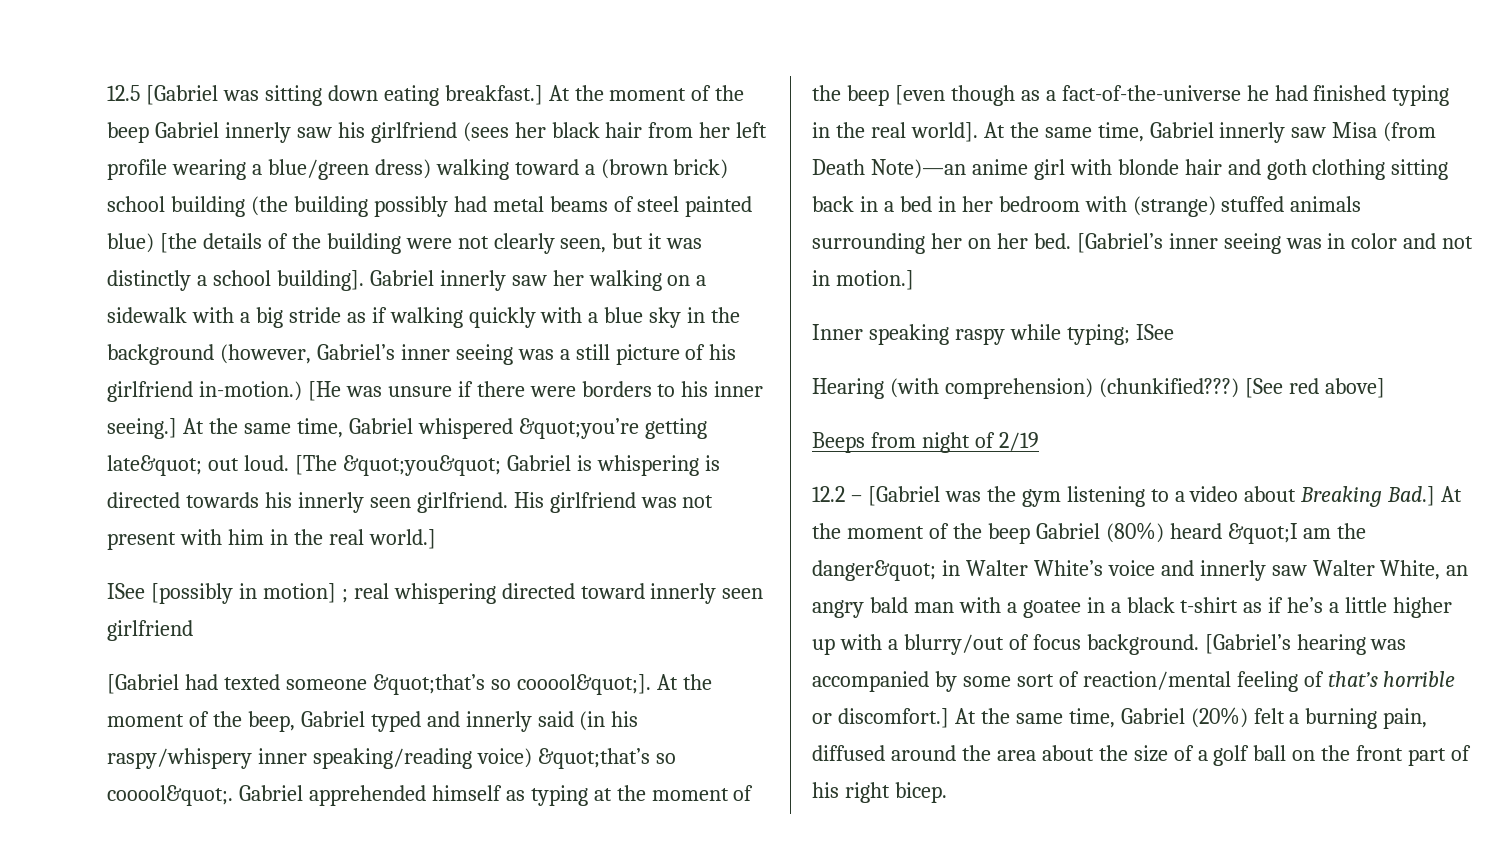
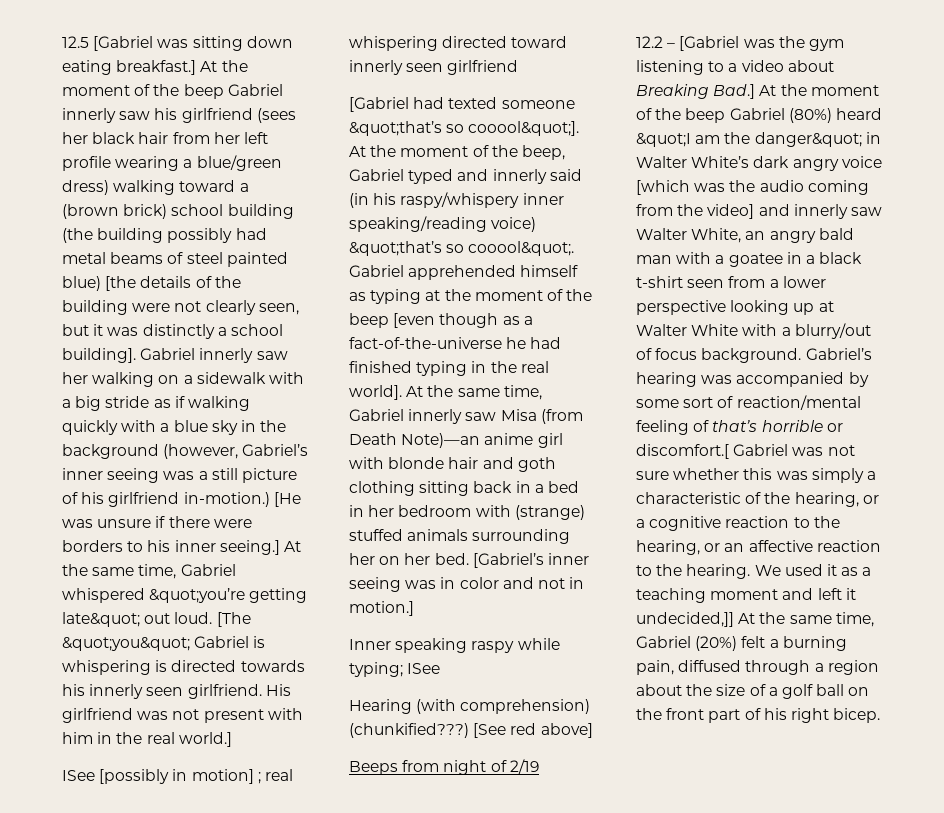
[1107,560,1155,576] voice -> [753,156,882,171] [636,180,869,195] [636,204,755,219] dark angry voice [which was the audio coming from the video]
[1243,597,1453,618] [812,638,835,655] as if he’s a little higher up -> [687,276,826,288] [636,300,834,315] [636,324,739,336] seen from a lower perspective looking up at Walter White
[1204,634,1291,654] [Gabriel’s -> [805,348,872,360] Gabriel’s
[837,708,949,728] discomfort.] -> [636,444,855,459] [636,468,876,483] [636,492,879,507] [636,516,840,531] [636,540,881,555] [636,564,872,579] [636,588,856,603] [636,612,734,627] discomfort.[ Gabriel was not sure whether this was simply a characteristic of the hearing, or a cognitive reaction to the hearing, or an affective reaction to the hearing. We used it as a teaching moment and left it undecided,]]
[890,745,1036,761] around the area -> [745,660,879,675] through a region

